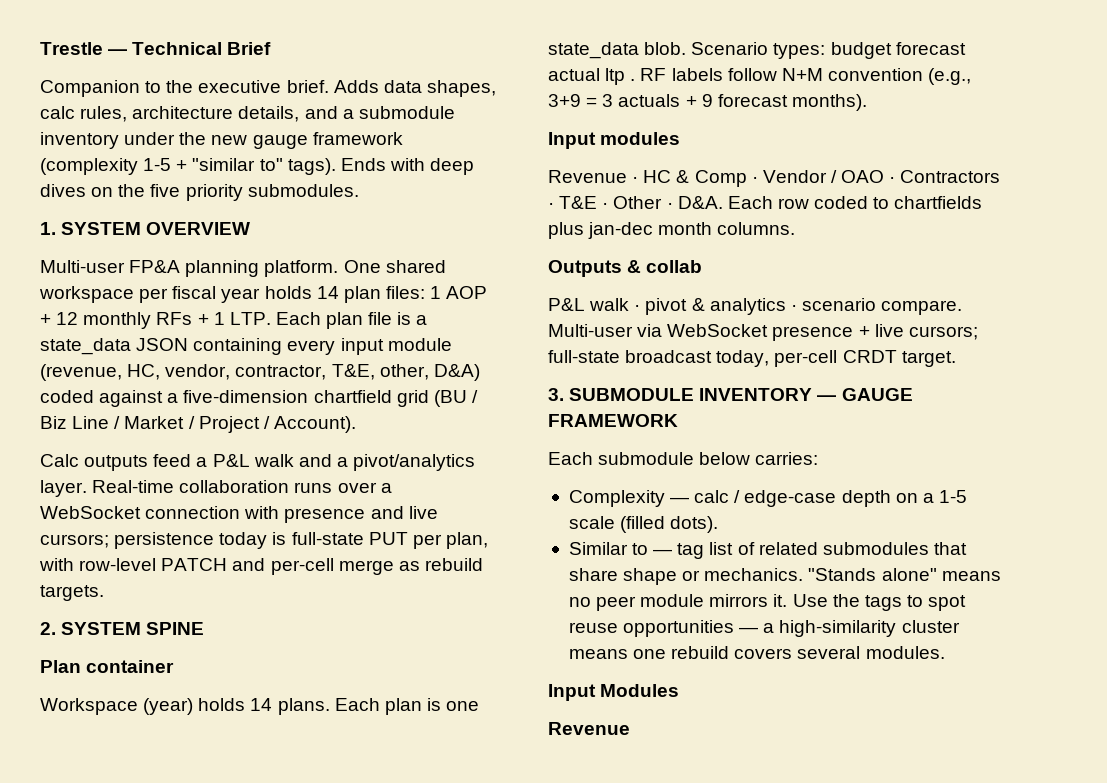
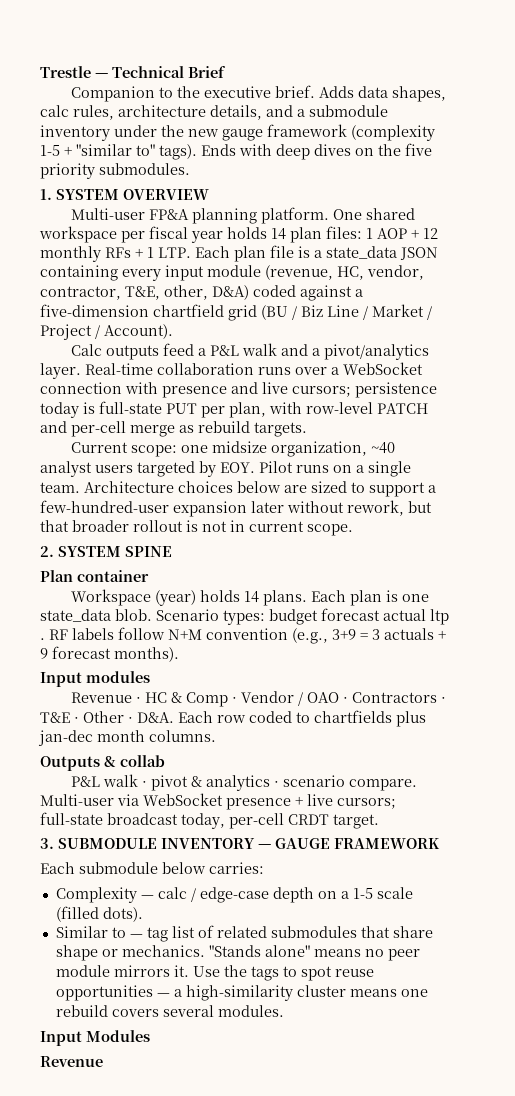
(104, 593) none -> [71,441,396,457] [40,461,411,477] [40,481,436,497] [40,500,432,517] [40,520,353,536] // Current scope: one midsize organization, ~40 analyst users targeted by EOY. Pilot runs on a single team. Architecture choices below are sized to support a few-hundred-user expansion later without rework, but that broader rollout is not in current scope.

